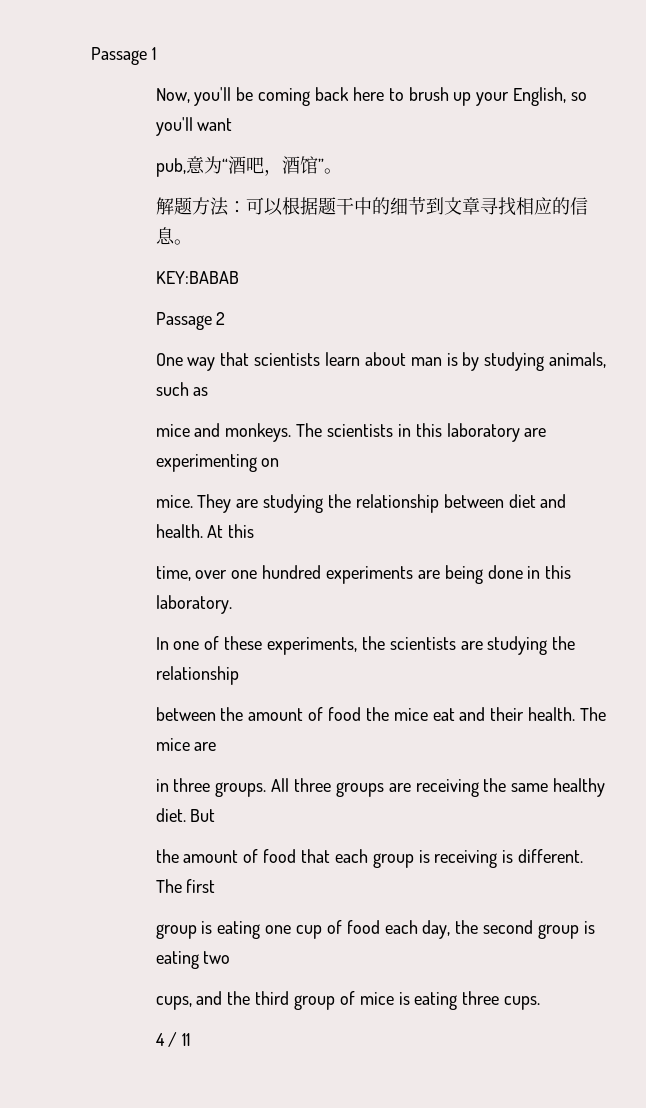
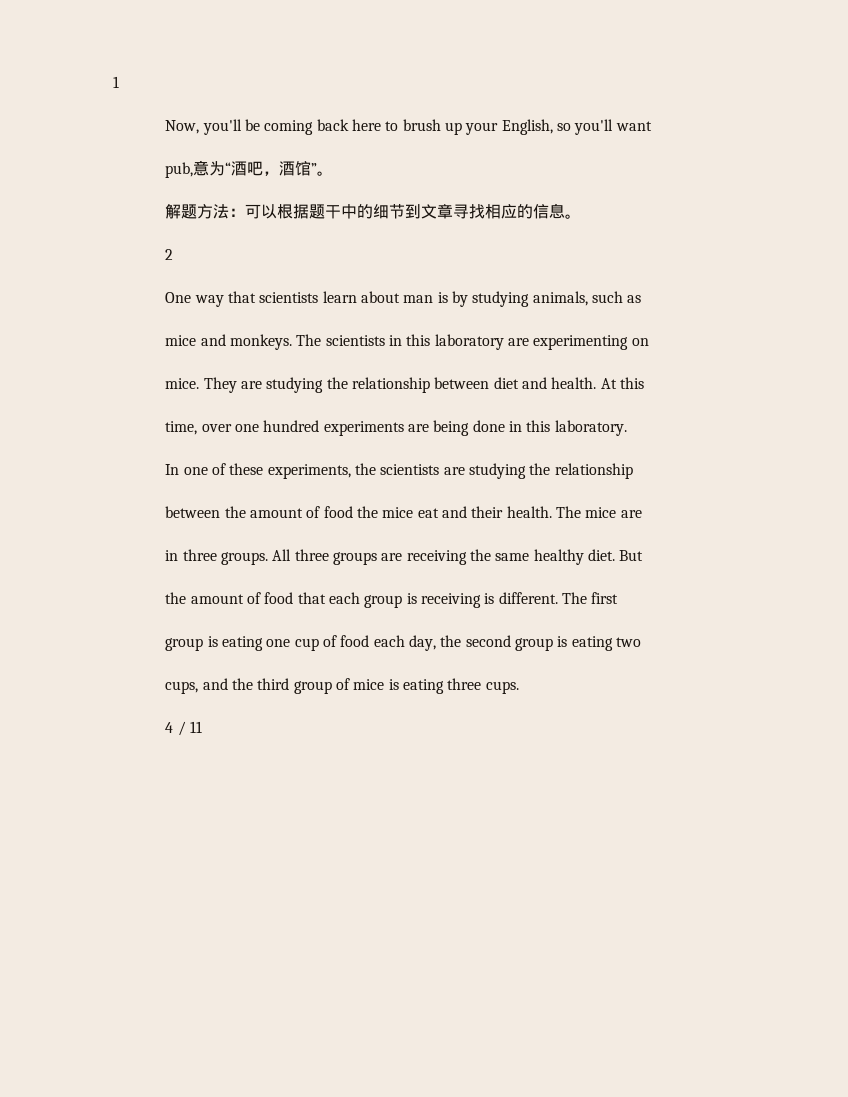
[90,47,147,65] Passage -> (113, 82) none
[155,271,239,284] [155,312,212,330] KEY:BABAB // Passage -> (582, 216) none

